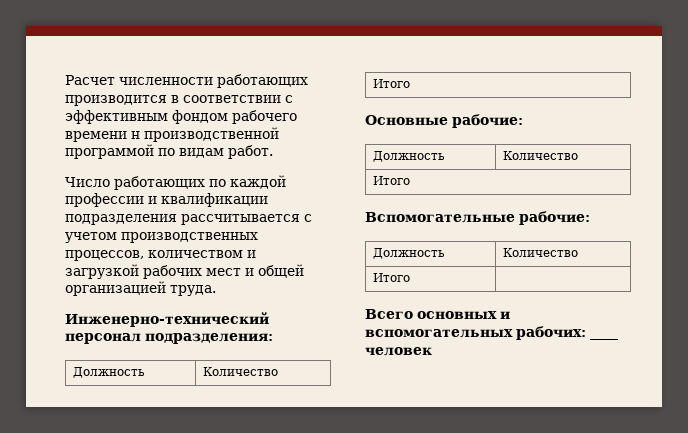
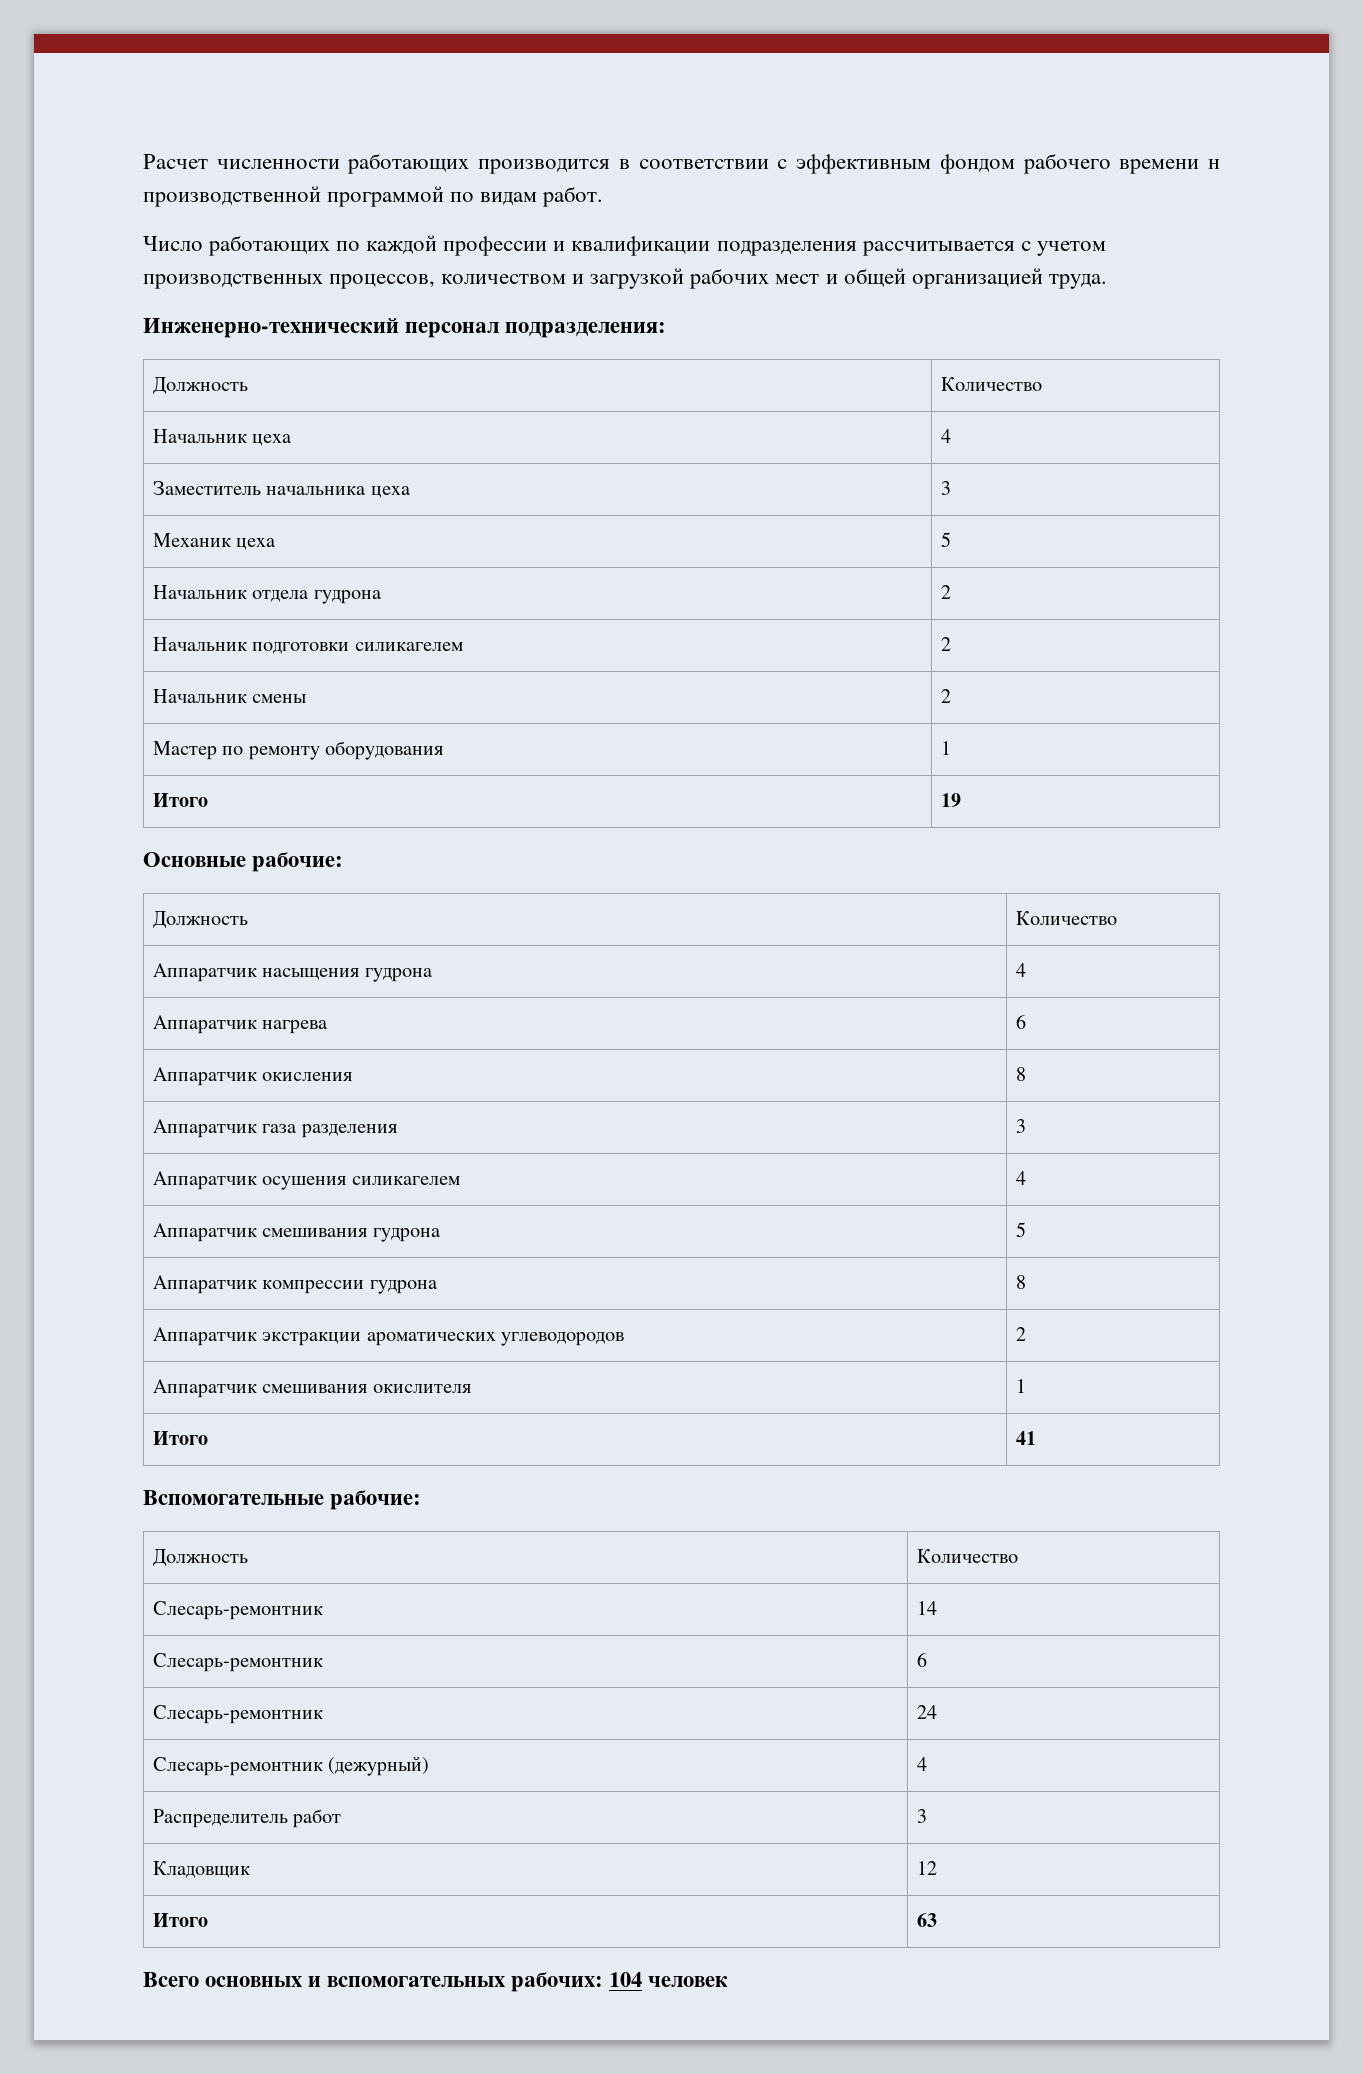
[372,79,410,88] // Итого -> [152,429,292,446] [940,429,951,443] [152,481,410,498] [940,481,951,495] [152,533,276,550] [940,532,951,547] [152,585,381,604] [940,585,951,599] [152,637,463,654] [940,637,951,651] [152,689,307,703] [940,689,951,703] [152,741,444,760] [940,741,951,755] [152,793,208,807] [940,793,961,807] // Начальник цеха | 4 // Заместитель начальника цеха | 3 // Механик цеха | 5 // Начальник отдела гудрона | 2 // Начальник подготовки силикагелем | 2 // Начальник смены | 2 // Мастер по ремонту оборудования | 1 // Итого | 19
[372,176,410,185] // Итого -> [152,963,432,982] [1015,963,1026,977] [152,1015,328,1034] [1015,1014,1026,1029] [152,1067,353,1086] [1015,1067,1026,1081] [152,1119,397,1138] [1015,1119,1026,1133] [152,1171,460,1190] [1015,1171,1026,1185] [152,1223,440,1242] [1015,1222,1026,1237] [152,1275,437,1294] [1015,1275,1026,1289] [152,1327,625,1346] [1015,1327,1026,1341] [152,1379,471,1398] [1015,1379,1026,1393] [152,1431,208,1445] [1015,1431,1036,1445] // Аппаратчик насыщения гудрона | 4 // Аппаратчик нагрева | 6 // Аппаратчик окисления | 8 // Аппаратчик газа разделения | 3 // Аппаратчик осушения силикагелем | 4 // Аппаратчик смешивания гудрона | 5 // Аппаратчик компрессии гудрона | 8 // Аппаратчик экстракции ароматических углеводородов | 2 // Аппаратчик смешивания окислителя | 1 // Итого | 41
[372,273,410,282] // Итого | -> [152,1601,323,1620] [916,1601,937,1615] [152,1653,323,1672] [916,1652,927,1667] [152,1705,323,1724] [916,1705,937,1719] [152,1756,430,1776] [916,1757,927,1771] [152,1809,342,1828] [916,1809,927,1823] [152,1861,250,1878] [916,1861,937,1875] [152,1913,208,1927] [916,1913,937,1927] // Слесарь-ремонтник | 14 // Слесарь-ремонтник | 6 // Слесарь-ремонтник | 24 // Слесарь-ремонтник (дежурный) | 4 // Распределитель работ | 3 // Кладовщик | 12 // Итого | 63
[590,337,618,340] ____ -> [609,1972,643,1987] 104

